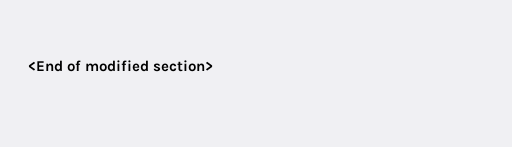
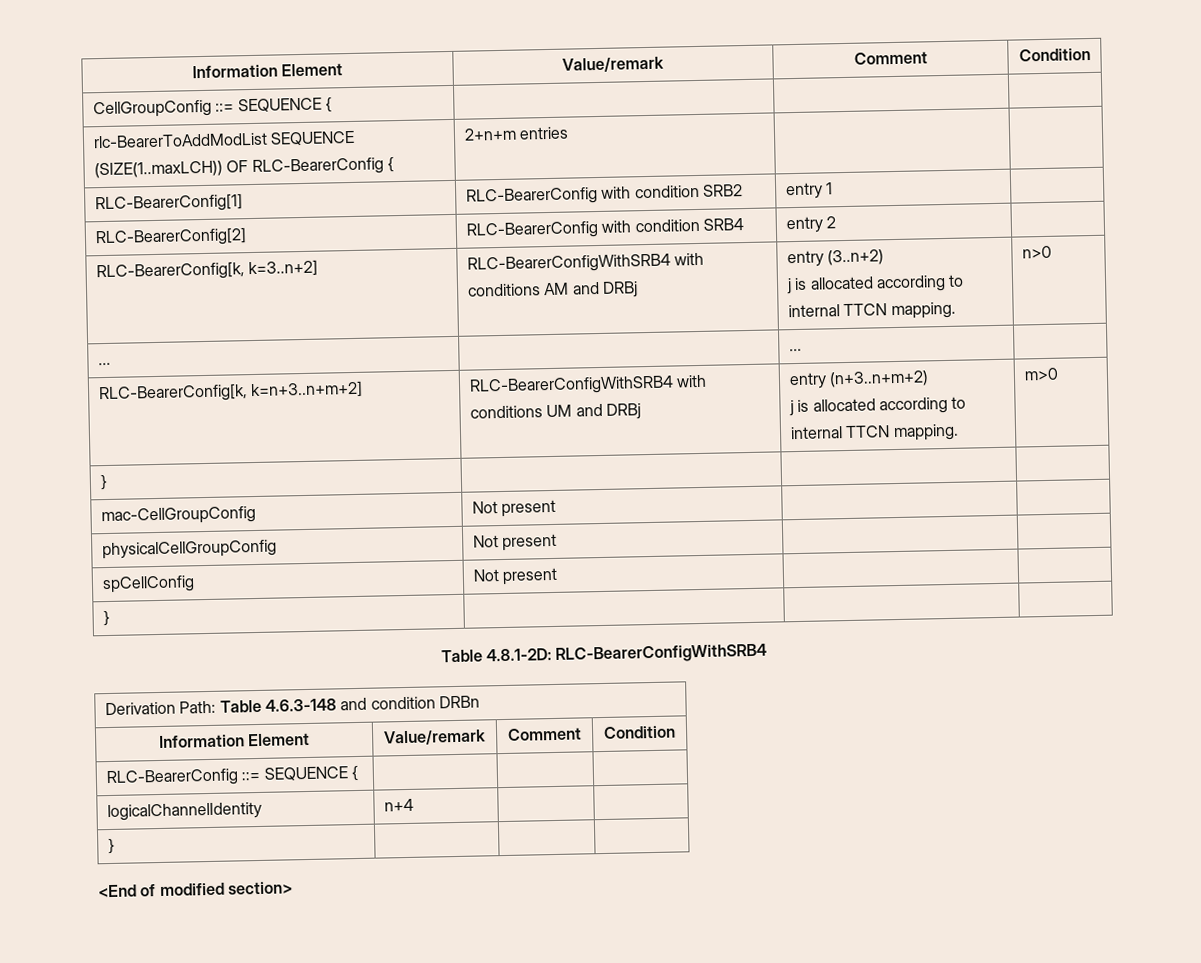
(28, 66) none -> [191,63,344,79] [562,56,664,73] [853,51,928,65] [1018,47,1091,62] [92,96,332,119] [92,130,356,149] [93,156,394,179] [463,126,570,141] [94,193,243,214] [465,184,743,206] [784,182,834,200] [94,227,247,248] [465,218,744,240] [785,216,837,234] [95,259,319,282] [466,252,705,274] [466,281,638,298] [786,249,885,268] [785,274,965,295] [787,301,956,320] [1021,245,1052,259] [97,362,111,366] [788,348,802,352] [97,380,364,404] [468,374,708,396] [469,403,641,420] [788,370,930,390] [788,396,967,417] [789,423,959,442] [1023,367,1059,381] [99,473,108,491] [100,505,256,526] [471,499,557,518] [101,539,277,560] [472,533,558,552] [101,575,195,594] [472,567,559,585] [102,609,110,627] [440,643,768,664] [104,695,480,716] [158,732,311,749] [384,729,486,746] [507,727,582,741] [603,725,676,739] [105,764,359,788] [106,801,262,822] [383,798,414,812] [107,837,115,855] Information Element | Value/remark | Comment | Condition // CellGroupConfig ::= SEQUENCE { | | | // rlc-BearerToAddModList SEQUENCE (SIZE(1..maxLCH)) OF RLC-BearerConfig { | 2+n+m entries | | // RLC-BearerConfig[1] | RLC-BearerConfig with condition SRB2 | entry 1 | // RLC-BearerConfig[2] | RLC-BearerConfig with condition SRB4 | entry 2 | // RLC-BearerConfig[k, k=3..n+2] | RLC-BearerConfigWithSRB4 with conditions AM and DRBj | entry (3..n+2) // j is allocated according to internal TTCN mapping. | n>0 // ... | | ... | // RLC-BearerConfig[k, k=n+3..n+m+2] | RLC-BearerConfigWithSRB4 with conditions UM and DRBj | entry (n+3..n+m+2) // j is allocated according to internal TTCN mapping. | m>0 // } | | | // mac-CellGroupConfig | Not present | | // physicalCellGroupConfig | Not present | | // spCellConfig | Not present | | // } | | | // Table 4.8.1-2D: RLC-BearerConfigWithSRB4 // Derivation Path: Table 4.6.3-148 and condition DRBn // Information Element | Value/remark | Comment | Condition // RLC-BearerConfig ::= SEQUENCE { | | | // logicalChannelIdentity | n+4 | | // } | | | //

